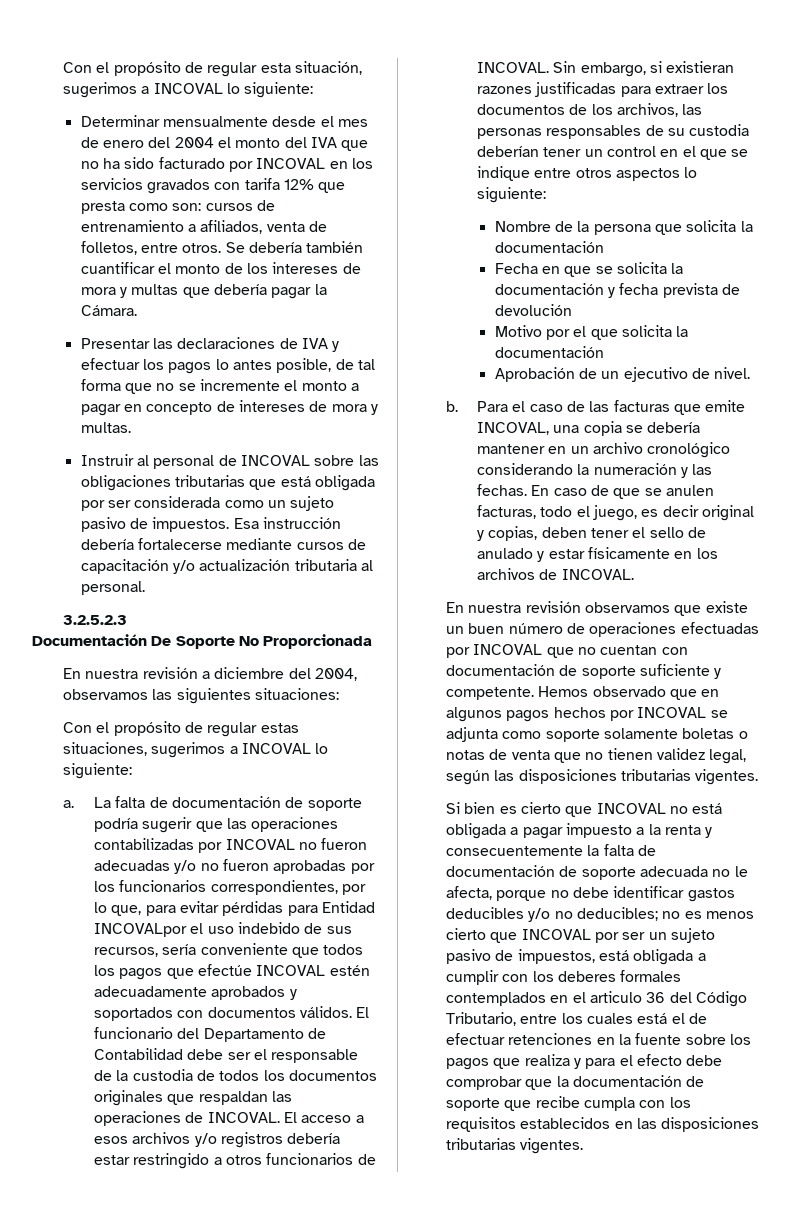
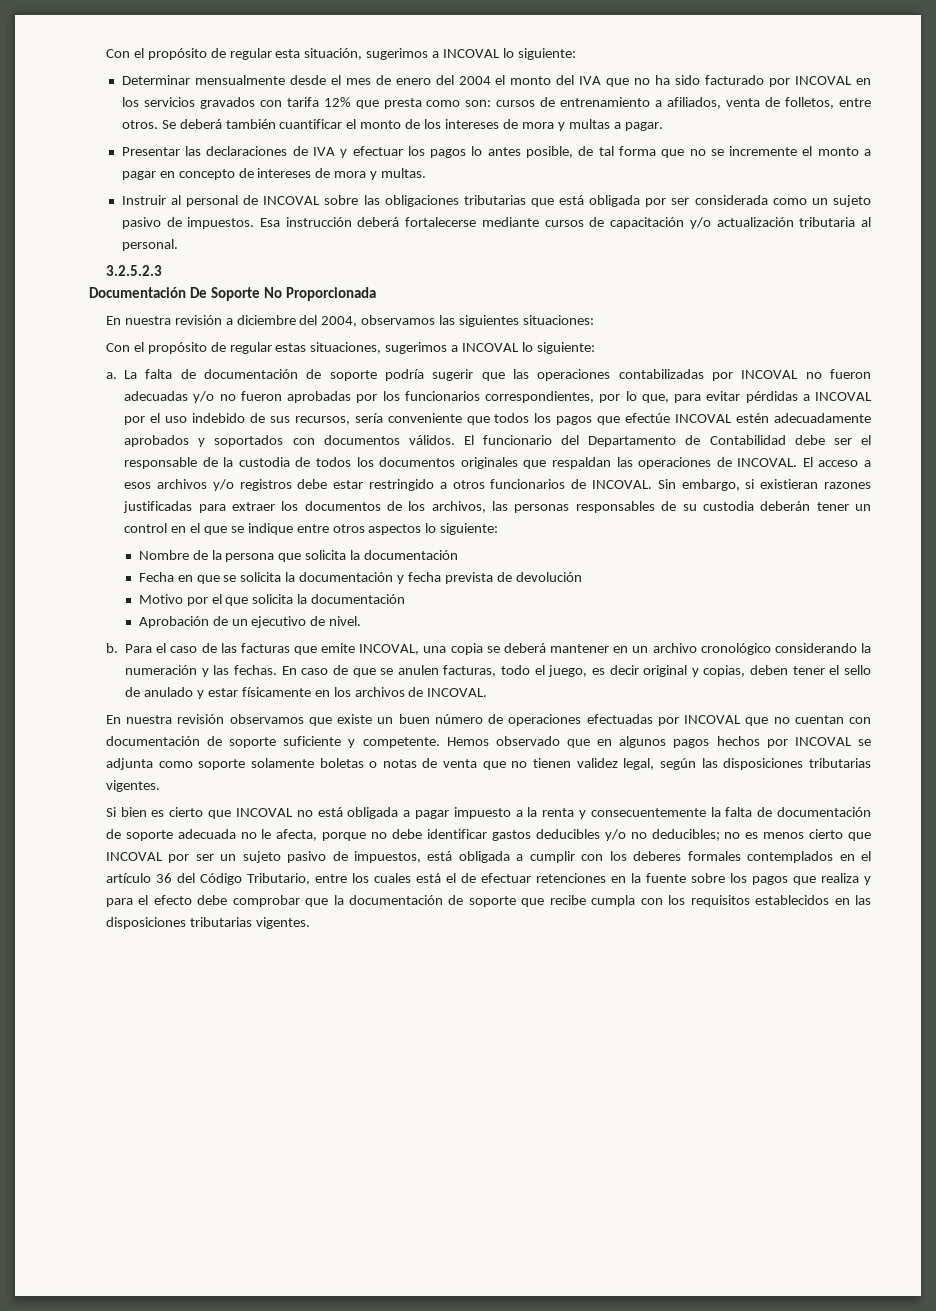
[248,242,302,253] debería -> [179,119,222,129] deberá
[182,284,327,299] [80,305,137,316] que debería pagar la Cámara. -> [613,122,663,131] a pagar.
[80,539,134,550] debería -> [357,217,400,227] deberá
[287,901,376,916] [94,923,188,937] para Entidad INCOVALpor -> [802,392,872,401] [124,416,146,425] a INCOVAL por
[287,1133,341,1144] debería -> [297,479,328,489] debe
[477,146,540,157] deberían -> [760,501,811,511] deberán
[647,422,701,433] debería -> [503,643,546,653] deberá
[590,991,643,1003] articulo -> [105,873,151,883] artículo

